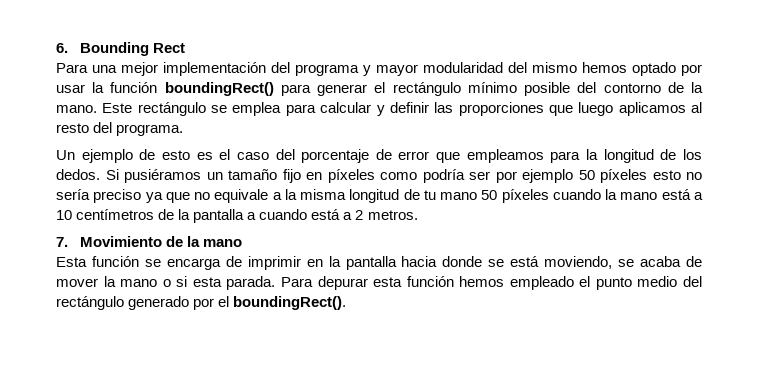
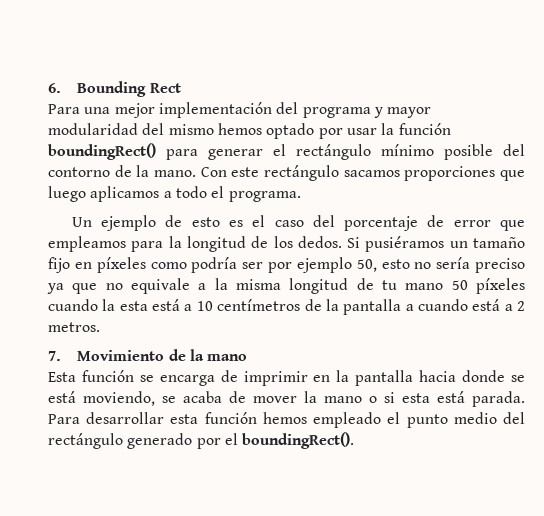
[102,102,454,116] Este rectángulo se emplea para calcular y definir las -> [200,165,400,181] Con este rectángulo sacamos
[691,102,703,113] [56,122,113,133] al resto del -> [163,186,225,198] a todo el
[578,169,647,183] 50 píxeles -> [356,259,377,272] 50,
[620,192,658,200] mano -> [119,301,148,311] esta
(222, 282) none -> [437,391,465,403] está
[317,276,368,290] depurar -> [86,412,165,424] desarrollar

